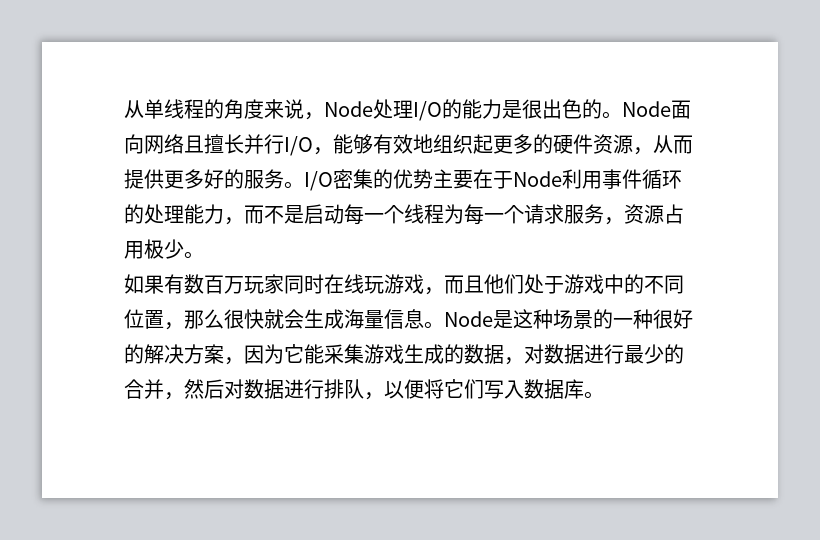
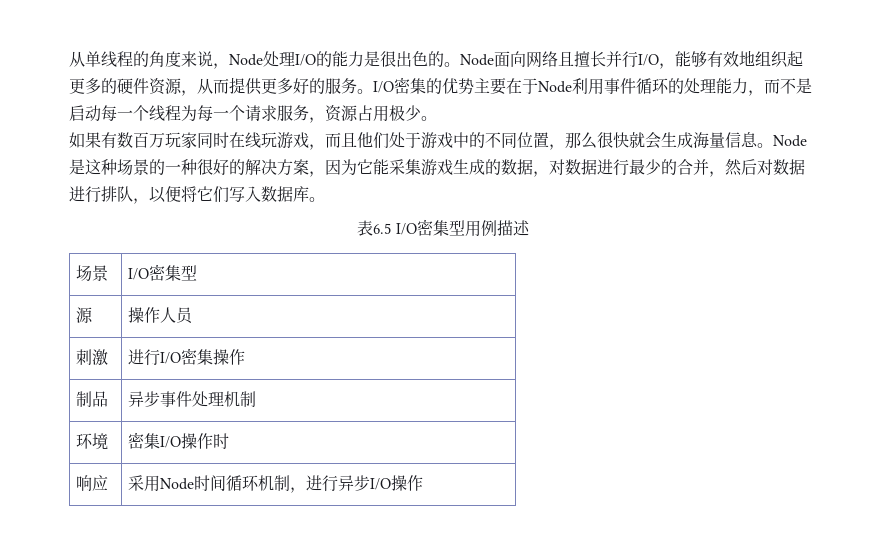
(604, 395) none -> [357,219,530,237] [75,265,108,281] [127,264,197,281] [75,307,93,323] [127,307,193,324] [75,349,108,366] [127,348,245,366] [75,391,108,407] [127,391,256,407] [75,433,108,450] [127,432,229,449] [75,475,108,491] [127,475,423,493] // 表6.5 I/O密集型用例描述 // 场景 | I/O密集型 // 源 | 操作人员 // 刺激 | 进行I/O密集操作 // 制品 | 异步事件处理机制 // 环境 | 密集I/O操作时 // 响应 | 采用Node时间循环机制，进行异步I/O操作

